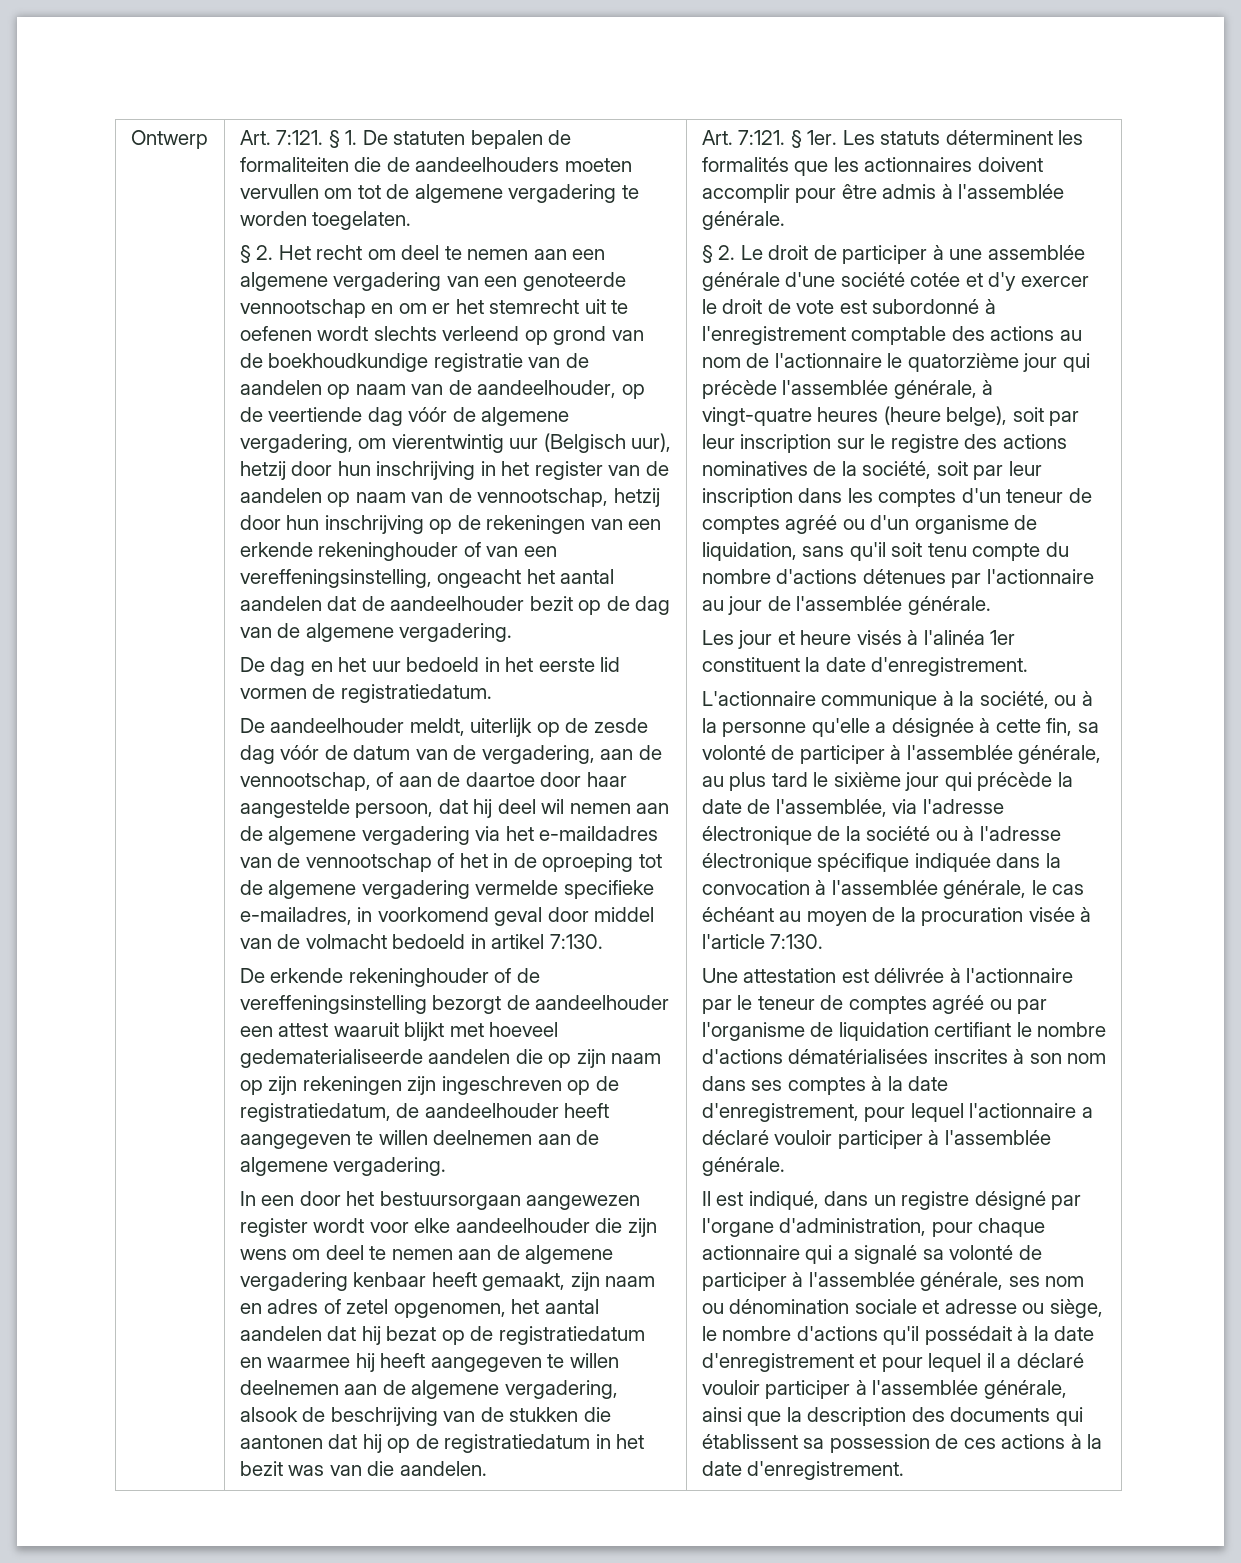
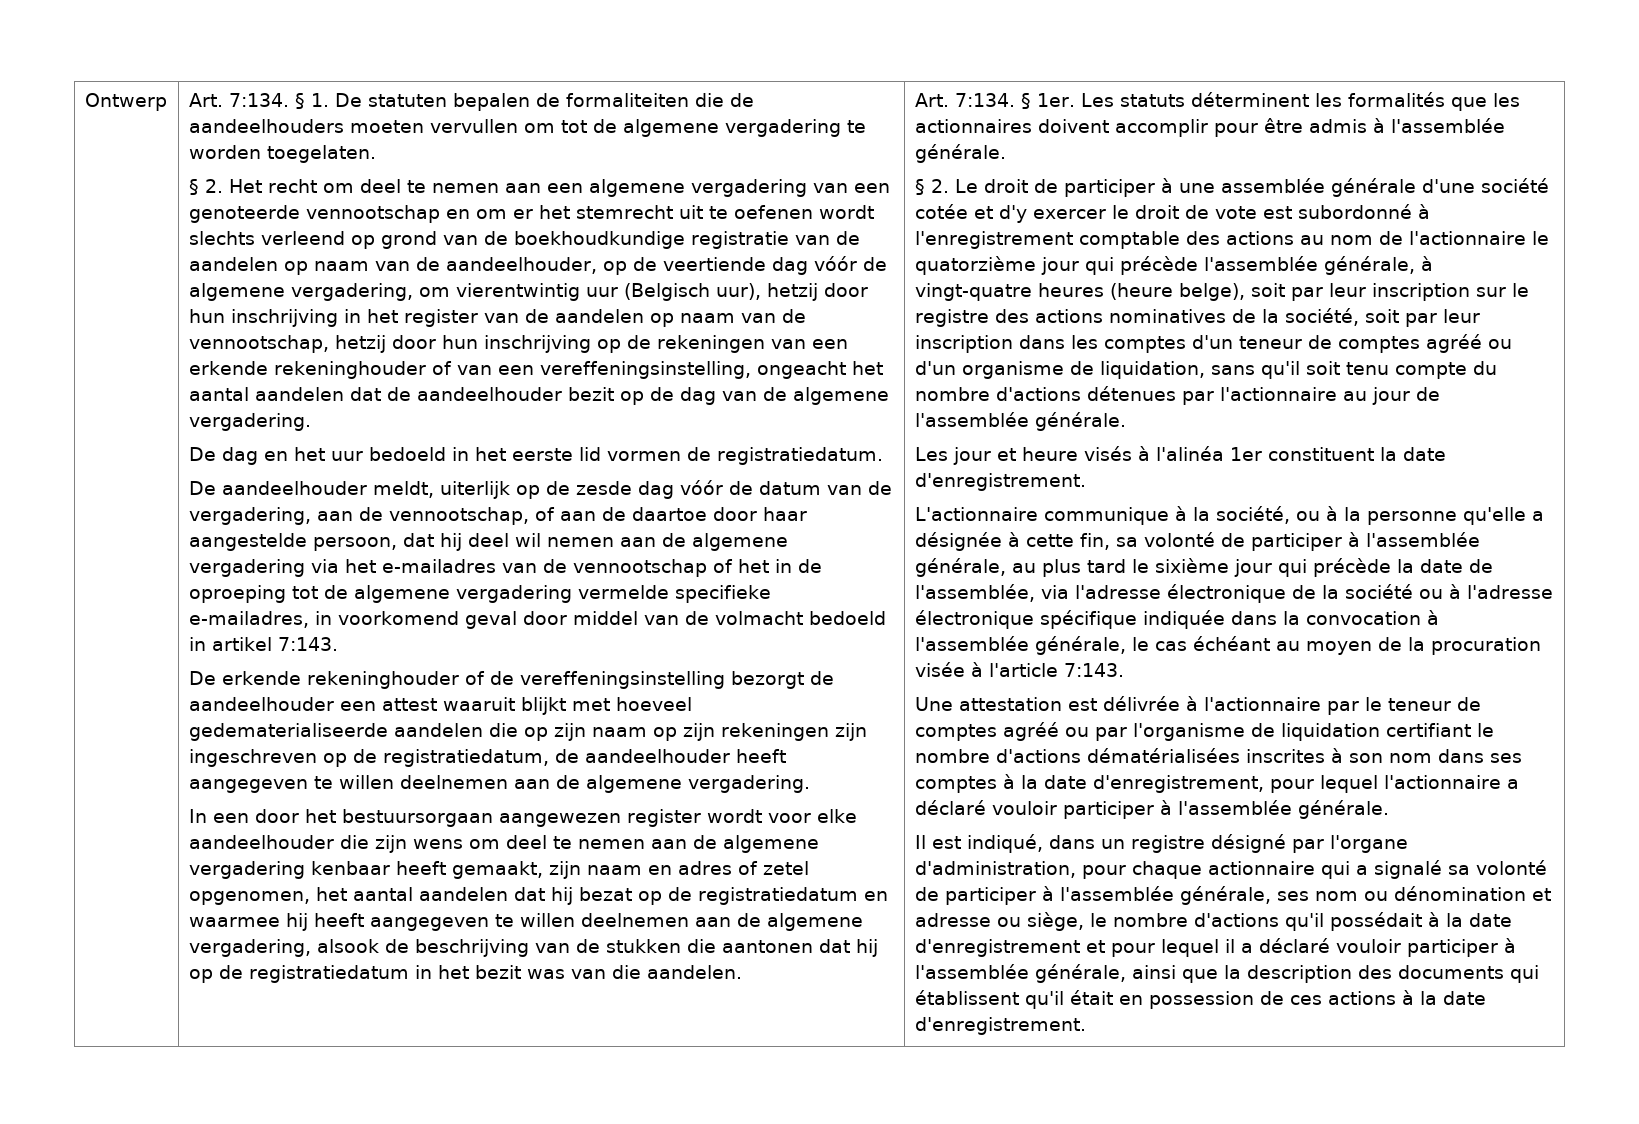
[276,130,324,145] 7:121. -> [228,93,289,107] 7:134.
[539,826,659,841] e-maildadres -> [381,559,496,573] e-mailadres
[549,934,603,949] 7:130. -> [277,637,338,651] 7:143.
[738,130,786,145] 7:121. -> [954,93,1015,107] 7:134.
[770,934,824,949] 7:130. -> [1063,663,1124,677] 7:143.
[854,1299,917,1314] sociale -> (1526, 893) none
[803,1438,825,1449] sa -> [1024,990,1143,1009] qu'il était en

